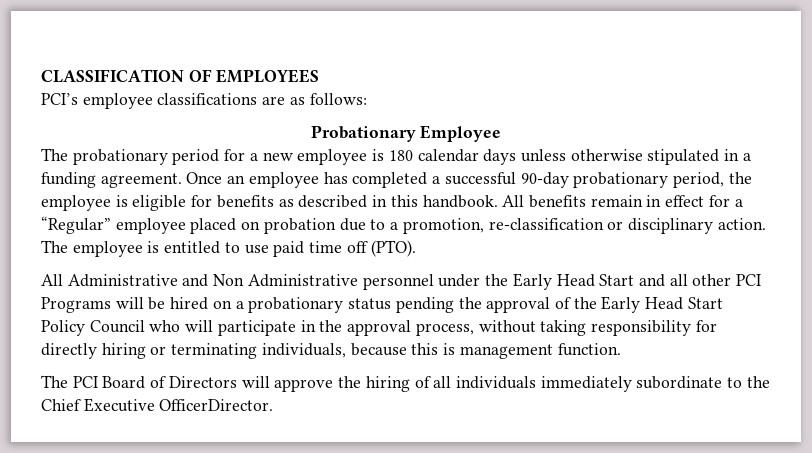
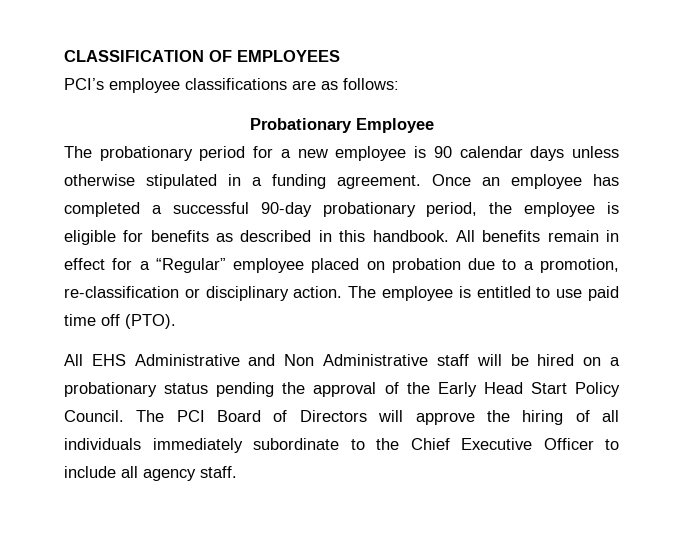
[388,150,413,161] 180 -> [433,146,452,158] 90
(63, 280) none -> [91,354,126,366] EHS
[362,273,762,290] [41,297,111,313] personnel under the Early Head Start and all other PCI Programs -> [436,354,469,366] staff
[89,320,717,336] [41,343,621,359] Council who will participate in the approval process, without taking responsibility for directly hiring or terminating individuals, because this is management function. // -> [64,410,124,422] Council.
[159,399,274,411] OfficerDirector. -> [543,438,619,450] [64,466,237,481] Officer to include all agency staff.

